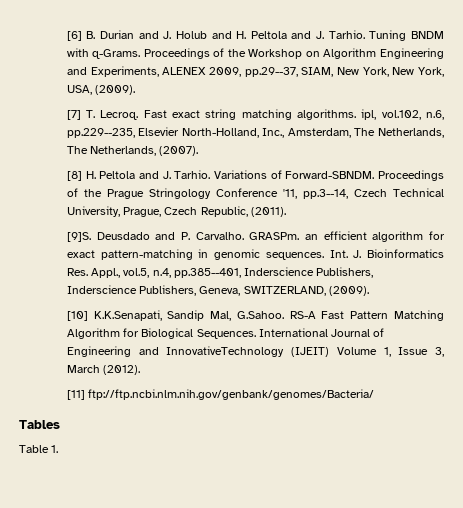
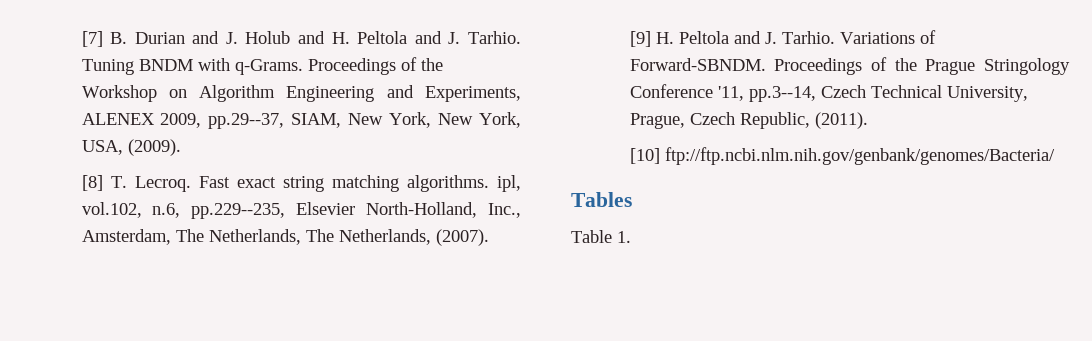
[66,31,82,41] [6] -> [81,31,103,47] [7]
[66,110,81,120] [7] -> [81,175,103,191] [8]
[66,171,82,181] [8] -> [629,31,651,47] [9]
[66,231,445,242] [66,249,444,260] [66,267,374,278] [66,285,369,296] [66,310,444,321] [66,328,385,339] [66,346,444,357] [66,365,141,375] [66,390,85,400] [9]S. Deusdado and P. Carvalho. GRASPm. an efficient algorithm for exact pattern-matching in genomic sequences. Int. J. Bioinformatics Res. Appl., vol.5, n.4, pp.385--401, Inderscience Publishers, Inderscience Publishers, Geneva, SWITZERLAND, (2009). // [10] K.K.Senapati, Sandip Mal, G.Sahoo. RS-A Fast Pattern Matching Algorithm for Biological Sequences. International Journal of Engineering and InnovativeTechnology (IJEIT) Volume 1, Issue 3, March (2012). // [11] -> [629,148,660,164] [10]

